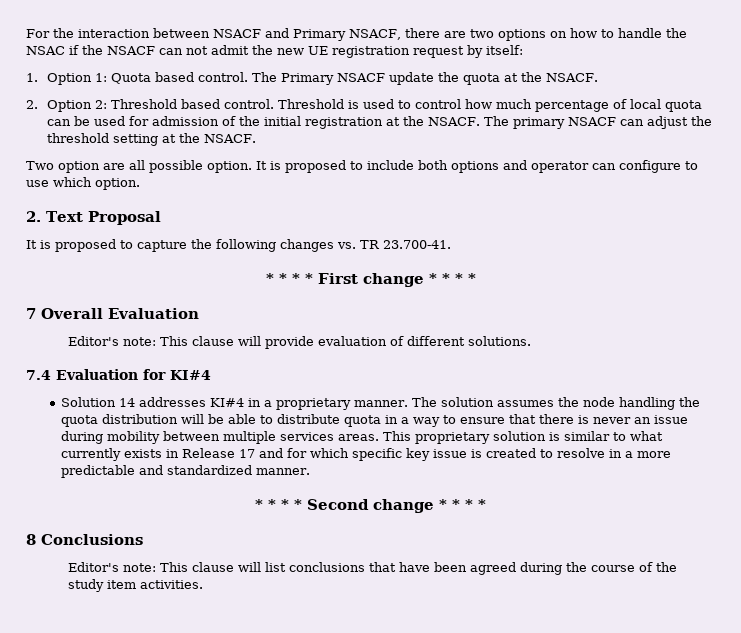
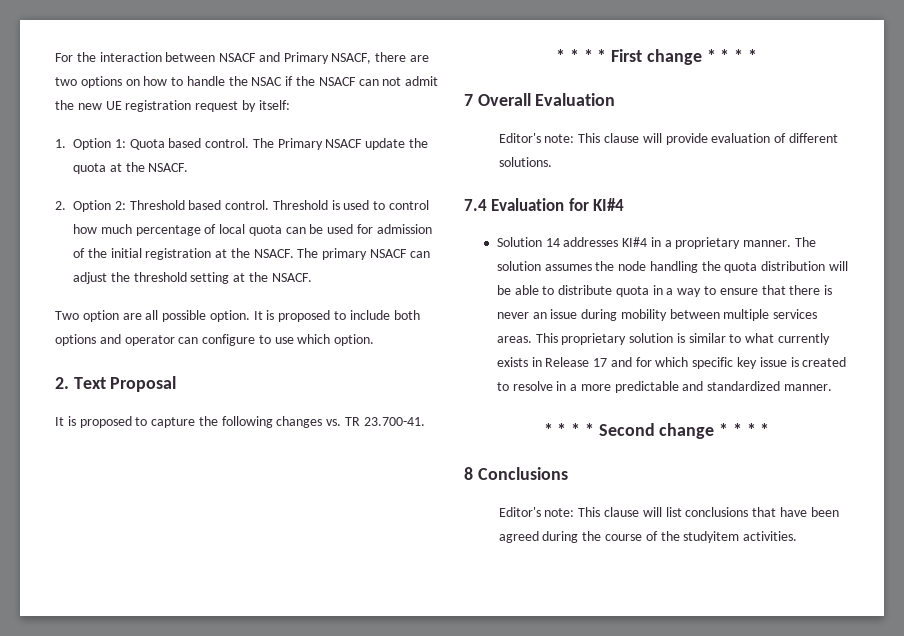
[68,579,137,592] study item -> [683,531,740,543] studyitem

